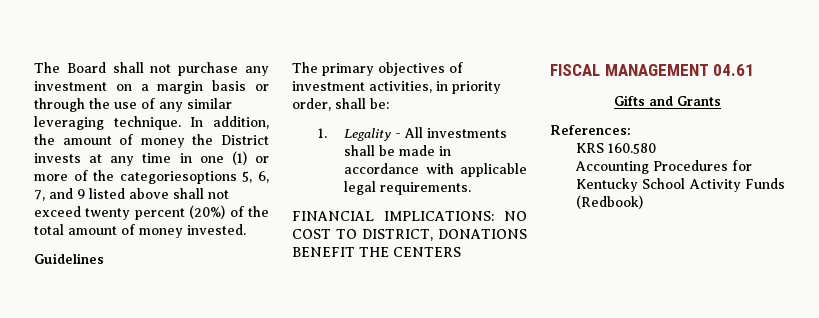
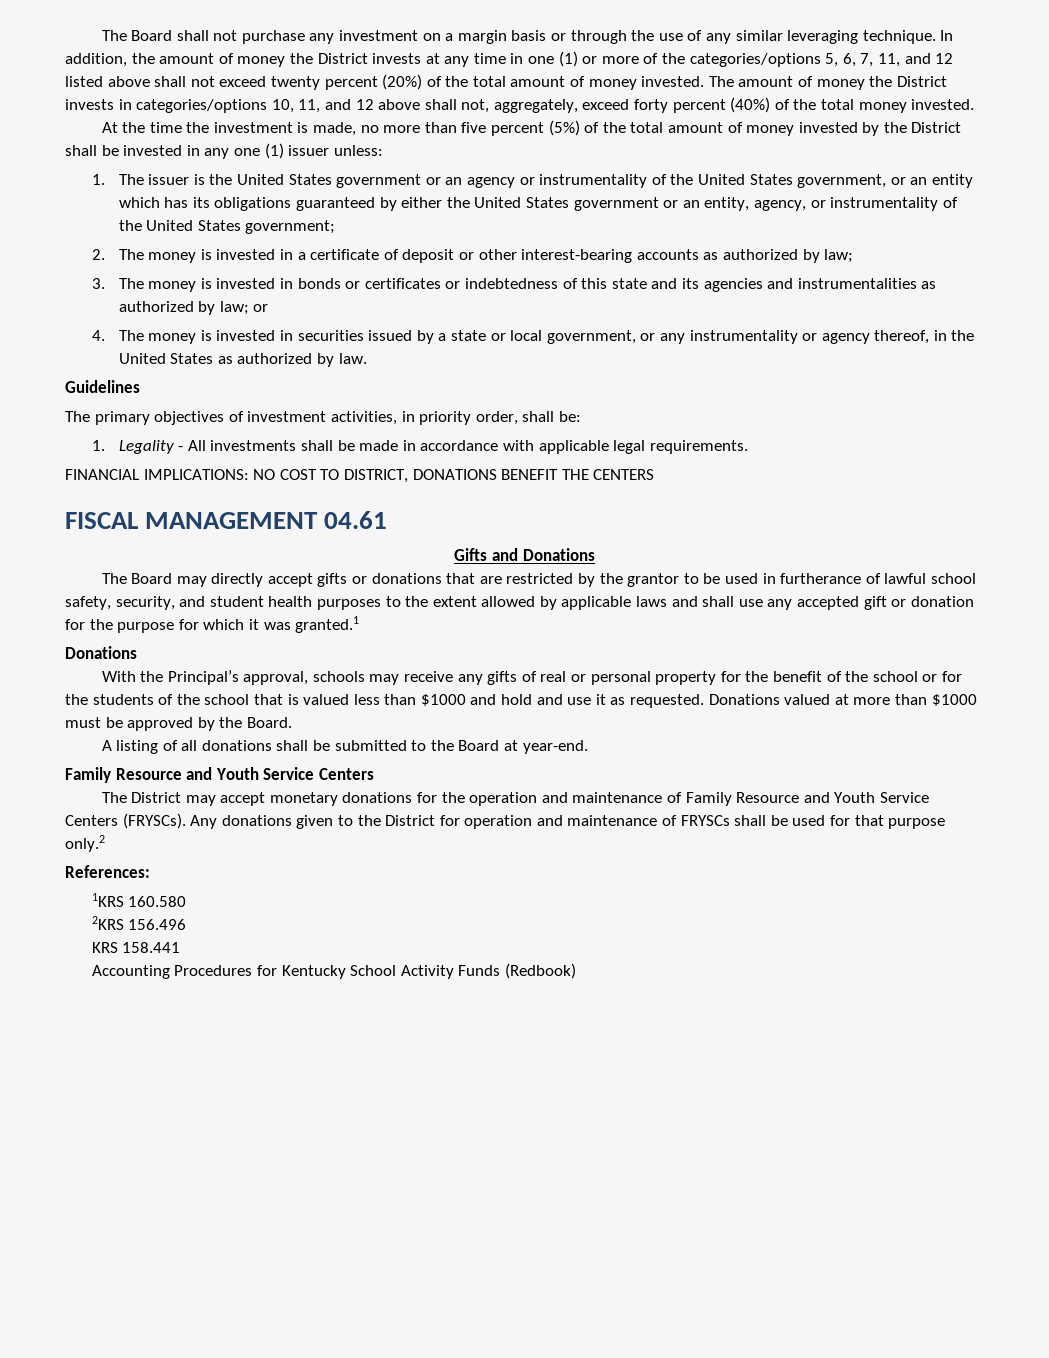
[119,171,237,184] categoriesoptions -> [689,53,821,67] categories/options
[49,188,85,199] and 9 -> [877,53,954,67] 11, and 12
(246, 229) none -> [708,76,947,90] [65,97,975,113] [101,120,962,136] [65,143,383,159] [91,174,973,188] [118,197,958,211] [118,220,336,234] [91,249,854,263] [91,278,937,292] [118,301,269,315] [91,330,975,344] [118,353,367,367] The amount of money the District invests in categories/options 10, 11, and 12 above shall not, aggregately, exceed forty percent (40%) of the total money invested. // At the time the investment is made, no more than five percent (5%) of the total amount of money invested by the District shall be invested in any one (1) issuer unless: // 1. The issuer is the United States government or an agency or instrumentality of the United States government, or an entity which has its obligations guaranteed by either the United States government or an entity, agency, or instrumentality of the United States government; // 2. The money is invested in a certificate of deposit or other interest-bearing accounts as authorized by law; // 3. The money is invested in bonds or certificates or indebtedness of this state and its agencies and instrumentalities as authorized by law; or // 4. The money is invested in securities issued by a state or local government, or any instrumentality or agency thereof, in the United States as authorized by law.
[677,96,721,106] [550,125,631,135] Grants // References: -> [522,548,595,561] [101,573,976,587] [65,596,974,610] [65,616,360,633] [65,646,137,659] [101,670,962,685] [65,694,977,708] [65,717,292,731] [101,740,588,754] [65,767,374,783] [101,792,929,806] [65,813,946,829] [65,835,105,852] [65,865,150,878] [91,893,187,907] [91,916,187,930] Donations // The Board may directly accept gifts or donations that are restricted by the grantor to be used in furtherance of lawful school safety, security, and student health purposes to the extent allowed by applicable laws and shall use any accepted gift or donation for the purpose for which it was granted.1 // Donations // With the Principal’s approval, schools may receive any gifts of real or personal property for the benefit of the school or for the students of the school that is valued less than $1000 and hold and use it as requested. Donations valued at more than $1000 must be approved by the Board. // A listing of all donations shall be submitted to the Board at year-end. // Family Resource and Youth Service Centers // The District may accept monetary donations for the operation and maintenance of Family Resource and Youth Service Centers (FRYSCs). Any donations given to the District for operation and maintenance of FRYSCs shall be used for that purpose only.2 // References: // 1KRS 160.580 // 2KRS 156.496
[608,143,657,154] 160.580 -> [122,942,181,953] 158.441

